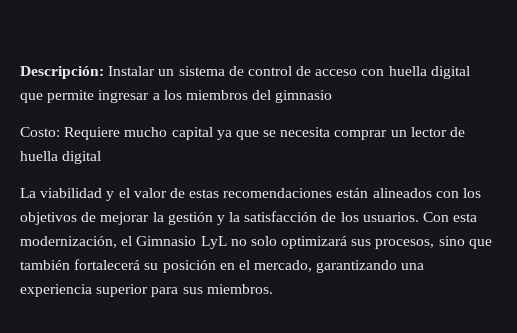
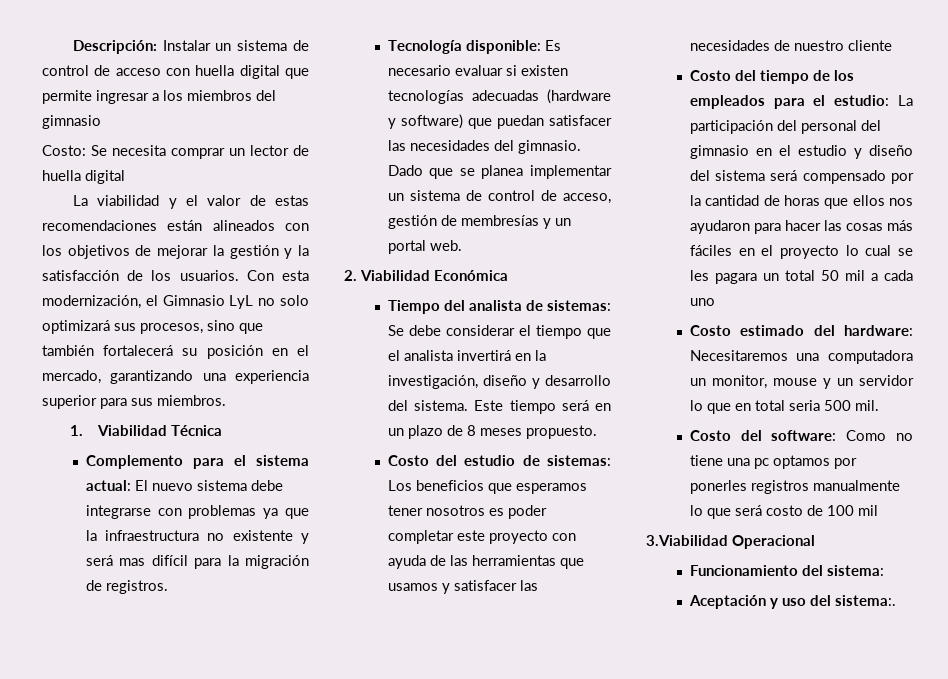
[64,127,277,140] Requiere mucho capital ya que se -> [91,145,107,156] Se
(273, 289) none -> [70,425,223,436] [85,455,309,469] [85,480,283,491] [85,505,309,519] [85,530,309,544] [85,555,309,569] [85,580,168,594] [387,40,561,54] [387,65,568,76] [387,89,611,104] [387,114,612,129] [387,140,581,154] [387,165,612,179] [387,190,611,204] [387,215,571,229] [387,240,462,254] [344,270,508,281] [387,300,611,314] [387,325,611,339] [387,350,546,361] [387,375,611,389] [387,400,611,414] [387,425,597,439] [387,455,611,466] [387,480,587,494] [387,505,547,519] [387,530,576,544] [387,555,584,569] [387,580,538,594] [689,40,892,51] [689,70,854,84] [689,95,913,109] [689,120,881,134] [689,145,913,159] [689,170,914,184] [689,195,913,209] [689,220,913,234] [689,245,913,259] [689,270,913,284] [689,298,715,306] [689,325,913,336] [689,350,913,364] [689,375,914,389] [689,400,879,414] [689,430,913,441] [689,455,857,469] [689,480,900,494] [689,505,878,519] [646,535,815,549] [689,565,884,576] [688,595,896,609] // 1. Viabilidad Técnica // Complemento para el sistema actual: El nuevo sistema debe integrarse con problemas ya que la infraestructura no existente y será mas difícil para la migración de registros. // Tecnología disponible: Es necesario evaluar si existen tecnologías adecuadas (hardware y software) que puedan satisfacer las necesidades del gimnasio. Dado que se planea implementar un sistema de control de acceso, gestión de membresías y un portal web. // 2. Viabilidad Económica // Tiempo del analista de sistemas: Se debe considerar el tiempo que el analista invertirá en la investigación, diseño y desarrollo del sistema. Este tiempo será en un plazo de 8 meses propuesto. // Costo del estudio de sistemas: Los beneficios que esperamos tener nosotros es poder completar este proyecto con ayuda de las herramientas que usamos y satisfacer las necesidades de nuestro cliente // Costo del tiempo de los empleados para el estudio: La participación del personal del gimnasio en el estudio y diseño del sistema será compensado por la cantidad de horas que ellos nos ayudaron para hacer las cosas más fáciles en el proyecto lo cual se les pagara un total 50 mil a cada uno // Costo estimado del hardware: Necesitaremos una computadora un monitor, mouse y un servidor lo que en total seria 500 mil. // Costo del software: Como no tiene una pc optamos por ponerles registros manualmente lo que será costo de 100 mil // 3.Viabilidad Operacional // Funcionamiento del sistema: // Aceptación y uso del sistema:.

